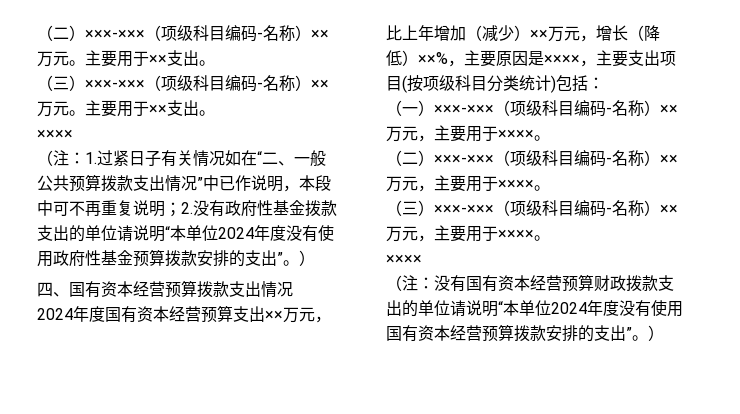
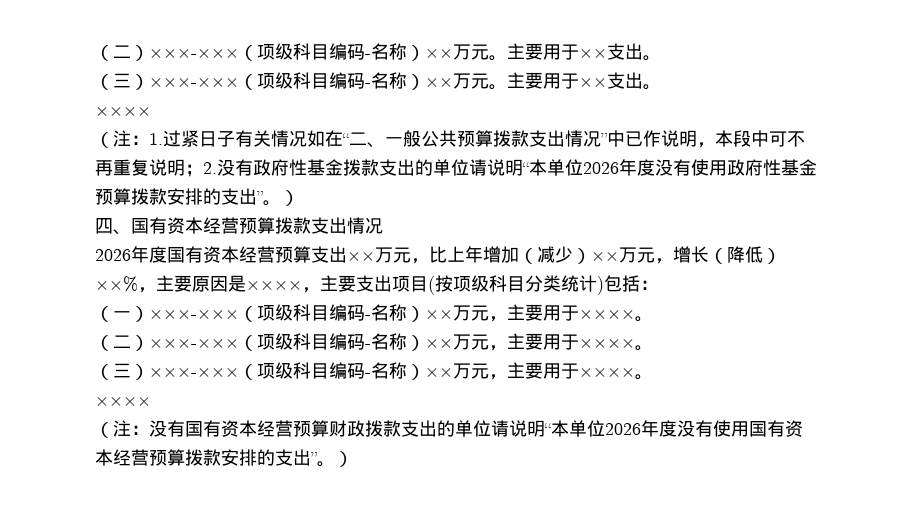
[218,227,254,239] 2024 -> [583,162,619,174] 2026
[37,308,73,320] 2024 -> [95,249,131,261] 2026
[551,302,587,314] 2024 -> [605,423,641,435] 2026

